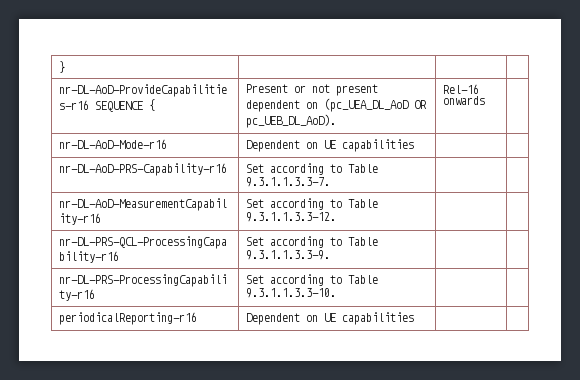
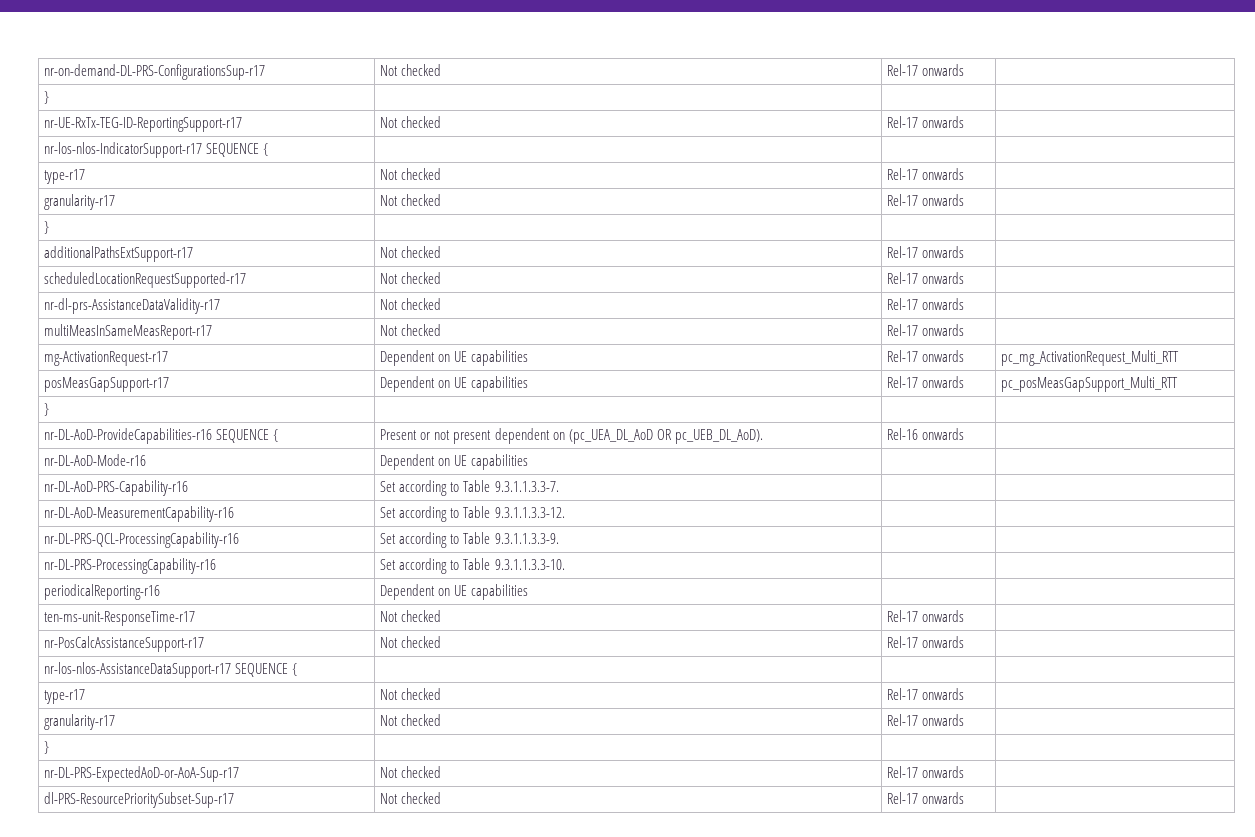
(59, 67) none -> [44,64,266,80] [380,64,442,76] [887,64,965,76] [44,91,50,104] [44,117,243,132] [380,116,442,128] [887,116,965,128] [44,142,269,158] [44,169,86,184] [380,168,442,180] [887,168,965,180] [44,194,116,210] [380,194,442,206] [887,194,965,206] [44,221,50,234] [44,246,194,262] [380,246,442,258] [887,246,965,258] [44,272,247,288] [380,272,442,284] [887,272,965,284] [44,298,221,314] [380,298,442,310] [887,298,965,310] [44,324,213,340] [380,324,442,336] [887,324,965,336] [44,351,169,366] [380,350,529,366] [887,350,965,362] [1001,350,1180,366] [44,377,170,392] [380,376,529,392] [887,376,965,388] [1001,376,1179,392] nr-on-demand-DL-PRS-ConfigurationsSup-r17 | Not checked | Rel-17 onwards | // } | | | // nr-UE-RxTx-TEG-ID-ReportingSupport-r17 | Not checked | Rel-17 onwards | // nr-los-nlos-IndicatorSupport-r17 SEQUENCE { | | | // type-r17 | Not checked | Rel-17 onwards | // granularity-r17 | Not checked | Rel-17 onwards | // } | | | // additionalPathsExtSupport-r17 | Not checked | Rel-17 onwards | // scheduledLocationRequestSupported-r17 | Not checked | Rel-17 onwards | // nr-dl-prs-AssistanceDataValidity-r17 | Not checked | Rel-17 onwards | // multiMeasInSameMeasReport-r17 | Not checked | Rel-17 onwards | // mg-ActivationRequest-r17 | Dependent on UE capabilities | Rel-17 onwards | pc_mg_ActivationRequest_Multi_RTT // posMeasGapSupport-r17 | Dependent on UE capabilities | Rel-17 onwards | pc_posMeasGapSupport_Multi_RTT //
(415, 318) none -> [44,611,196,626] [380,610,442,622] [887,610,965,622] [44,636,205,652] [380,636,442,648] [887,636,965,648] [44,662,298,678] [44,689,86,704] [380,688,442,700] [887,688,965,700] [44,714,116,730] [380,714,442,726] [887,714,965,726] [44,741,50,754] [44,766,240,782] [380,766,442,778] [887,766,965,778] [44,792,235,808] [380,792,442,804] [887,792,965,804] // ten-ms-unit-ResponseTime-r17 | Not checked | Rel-17 onwards | // nr-PosCalcAssistanceSupport-r17 | Not checked | Rel-17 onwards | // nr-los-nlos-AssistanceDataSupport-r17 SEQUENCE { | | | // type-r17 | Not checked | Rel-17 onwards | // granularity-r17 | Not checked | Rel-17 onwards | // } | | | // nr-DL-PRS-ExpectedAoD-or-AoA-Sup-r17 | Not checked | Rel-17 onwards | // dl-PRS-ResourcePrioritySubset-Sup-r17 | Not checked | Rel-17 onwards |

